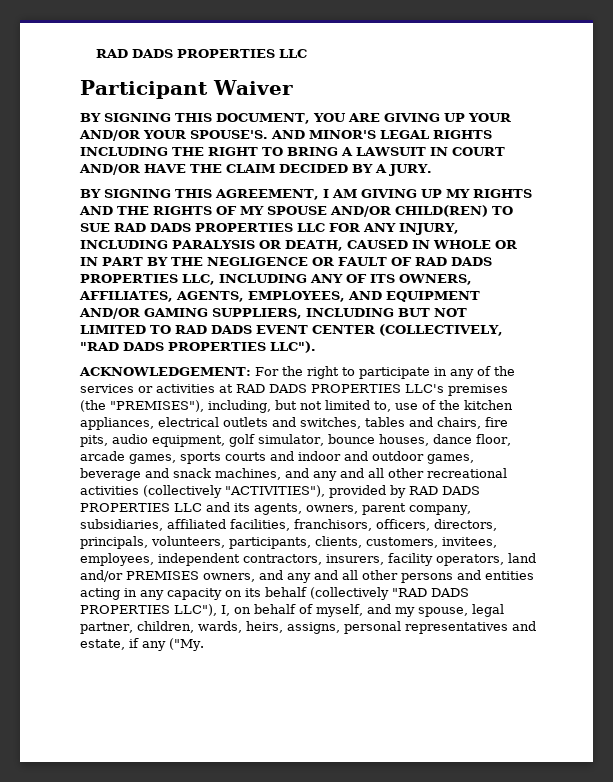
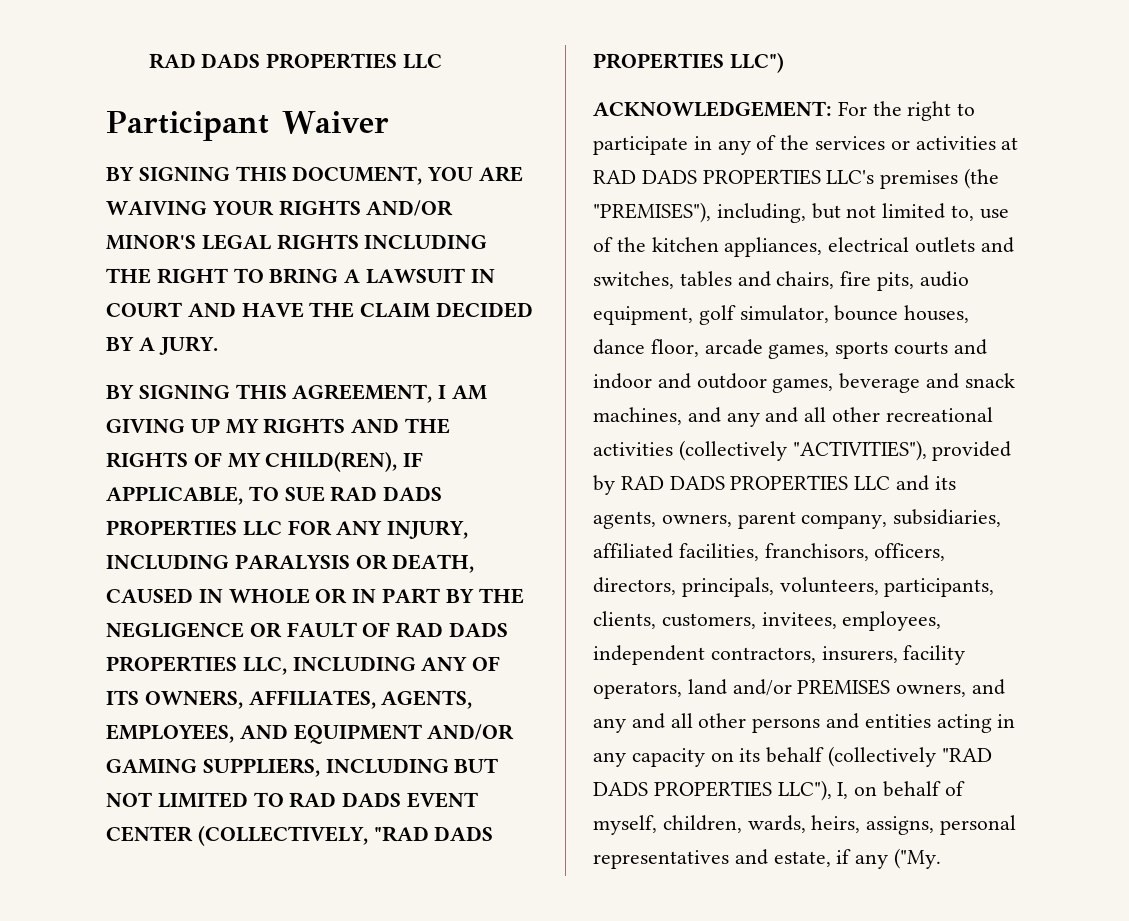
[383,113,511,122] [79,130,305,141] GIVING UP YOUR AND/OR YOUR SPOUSE'S. AND -> [106,200,454,216] WAIVING YOUR RIGHTS AND/OR
[79,164,140,175] AND/OR -> [187,302,236,317] AND
[267,205,488,217] SPOUSE AND/OR CHILD(REN) -> [265,451,424,472] [106,486,243,505] CHILD(REN), IF APPLICABLE,
[270,341,316,353] LLC"). -> [729,52,784,73] LLC")
[367,604,504,617] [80,622,133,634] and my spouse, legal partner, -> (657, 825) none

